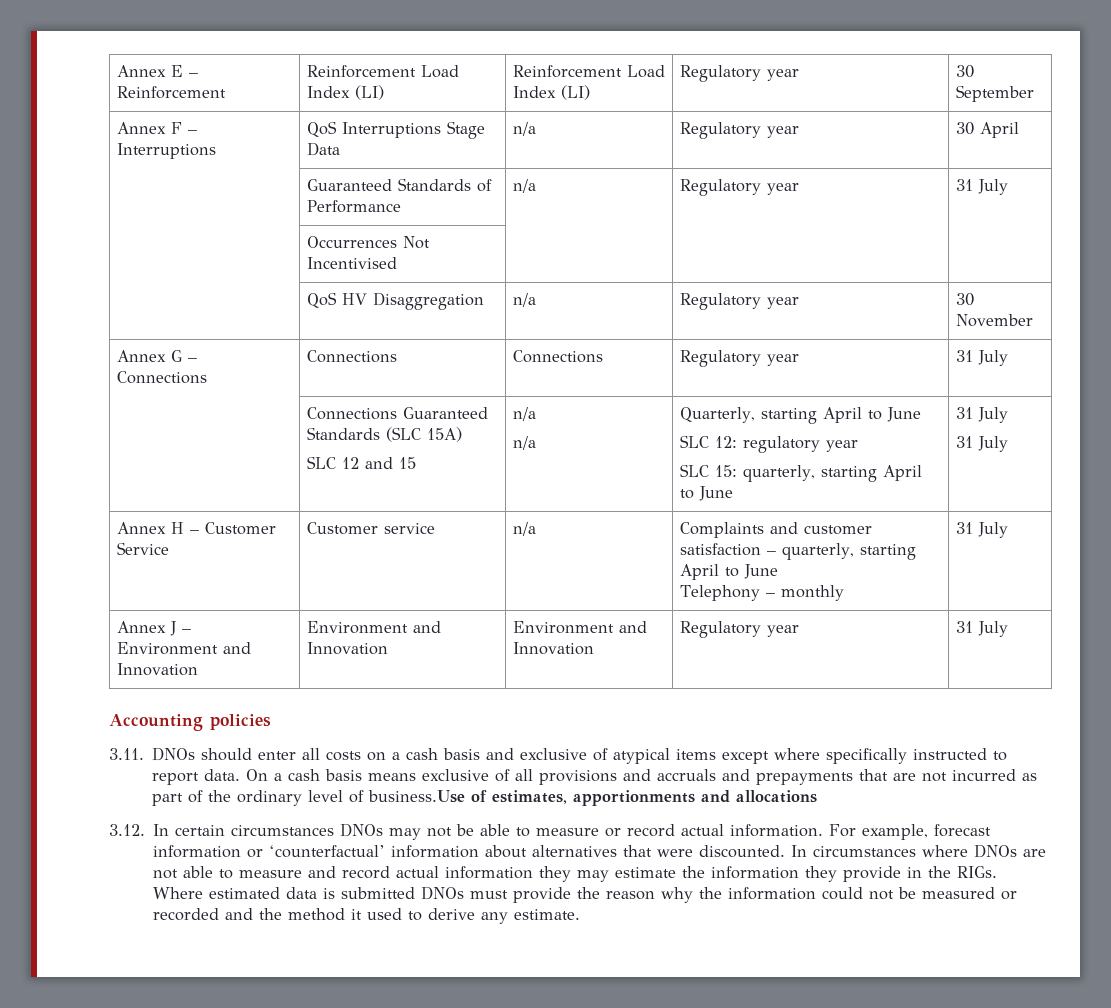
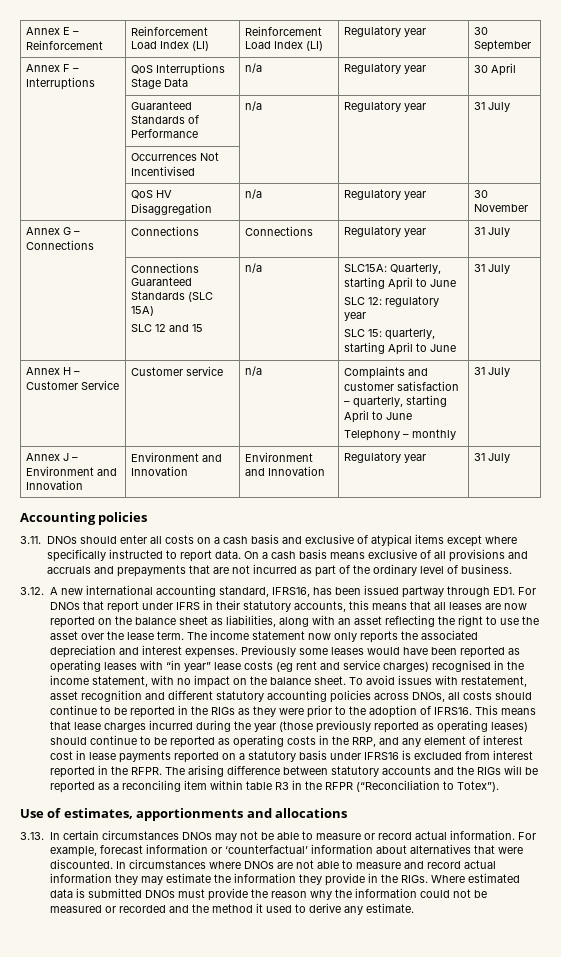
[512,436,536,450] // n/a | -> [343,264,387,272] | SLC15A:
[955,436,1008,452] // 31 July -> (510, 269) none
[368,790,466,803] business.Use -> [460,564,512,574] [20,585,536,598] [49,600,527,613] [49,615,539,628] [49,630,478,643] [49,645,520,658] [49,660,524,673] [49,675,527,688] [49,690,532,703] [49,705,536,718] [49,720,528,733] [49,735,523,748] [49,750,533,763] [49,765,538,778] [49,780,499,793] [20,809,44,818] business. // 3.12. A new international accounting standard, IFRS16, has been issued partway through ED1. For DNOs that report under IFRS in their statutory accounts, this means that all leases are now reported on the balance sheet as liabilities, along with an asset reflecting the right to use the asset over the lease term. The income statement now only reports the associated depreciation and interest expenses. Previously some leases would have been reported as operating leases with “in year” lease costs (eg rent and service charges) recognised in the income statement, with no impact on the balance sheet. To avoid issues with restatement, asset recognition and different statutory accounting policies across DNOs, all costs should continue to be reported in the RIGs as they were prior to the adoption of IFRS16. This means that lease charges incurred during the year (those previously reported as operating leases) should continue to be reported as operating costs in the RRP, and any element of interest cost in lease payments reported on a statutory basis under IFRS16 is excluded from interest reported in the RFPR. The arising difference between statutory accounts and the RIGs will be reported as a reconciling item within table R3 in the RFPR (“Reconciliation to Totex”). // Use
[109,824,145,836] 3.12. -> [20,832,44,840] 3.13.

